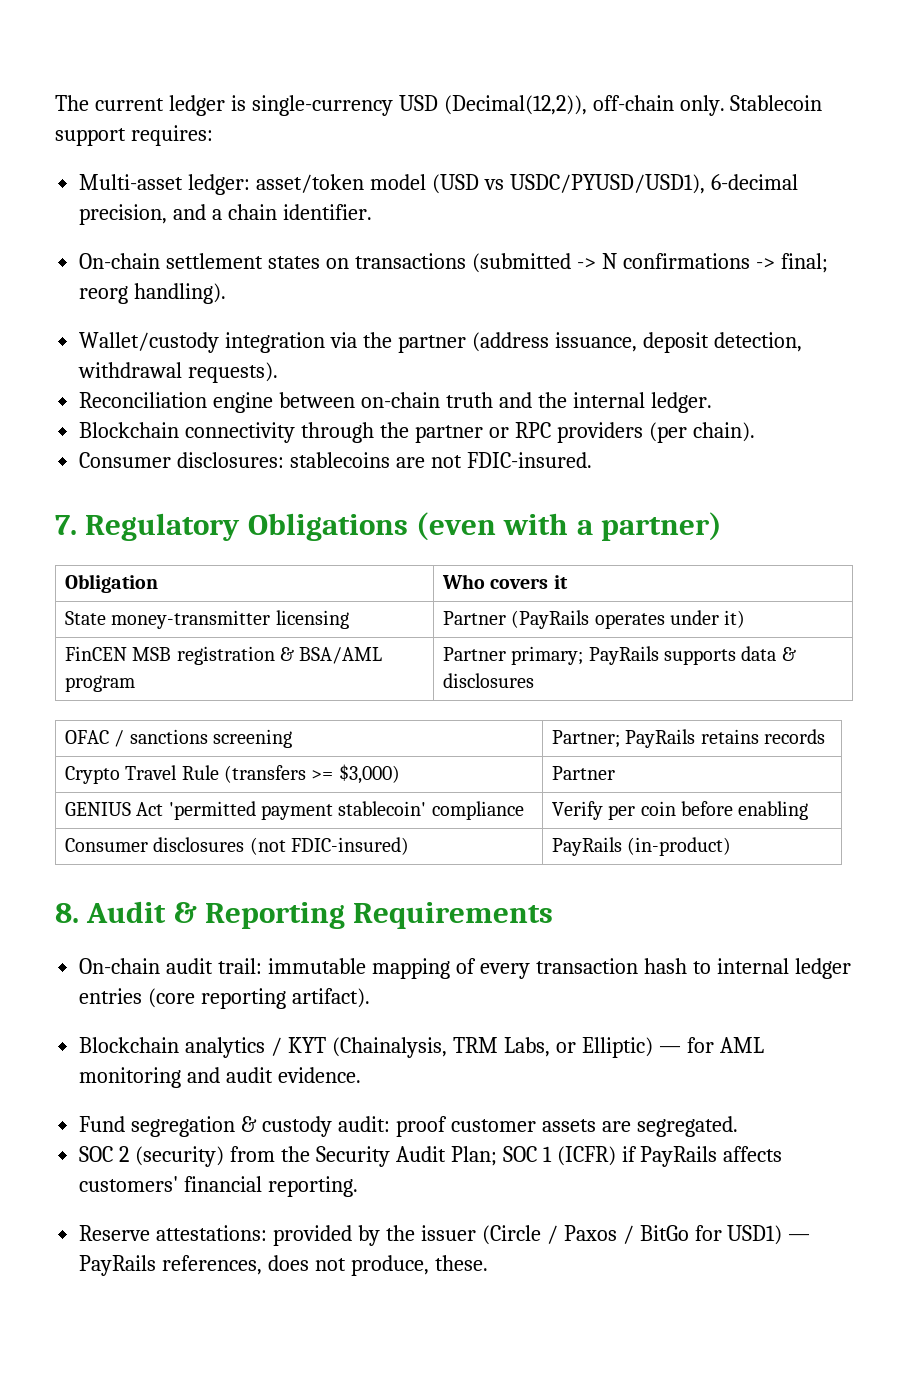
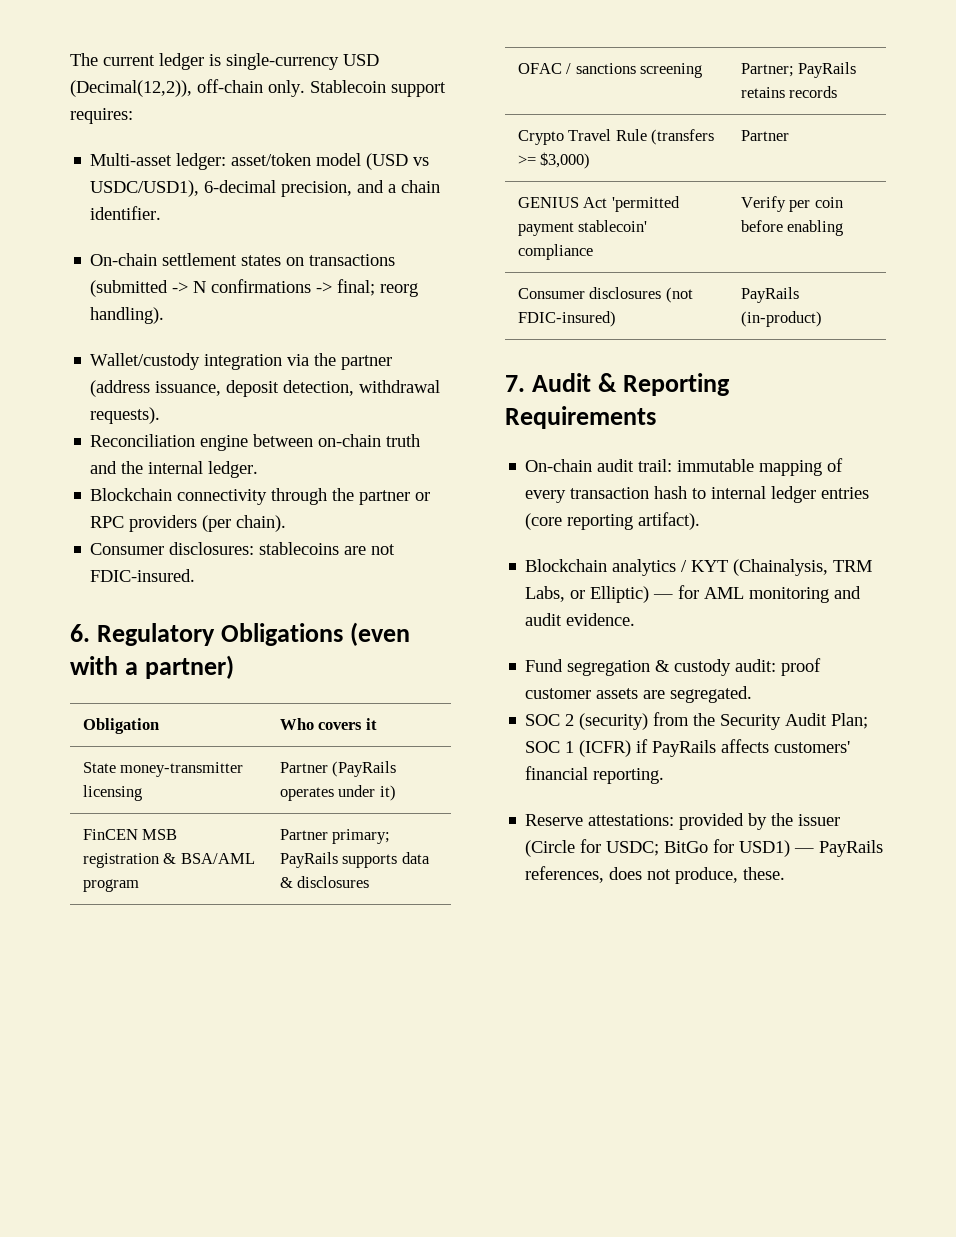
[509,174,705,194] USDC/PYUSD/USD1), -> [90,180,200,197] USDC/USD1),
[55,515,77,535] 7. -> [70,624,90,642] 6.
[55,903,79,923] 8. -> [505,375,525,392] 7.
[546,1225,634,1244] / Paxos / -> [580,839,660,856] for USDC;

